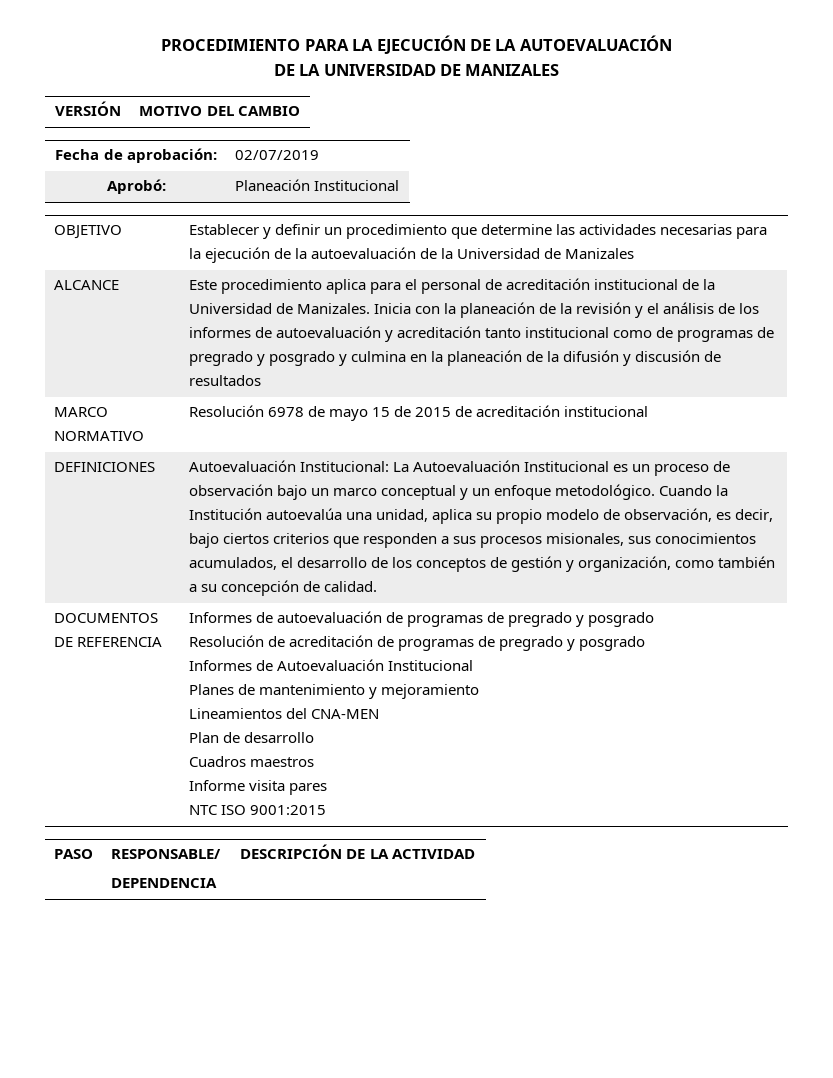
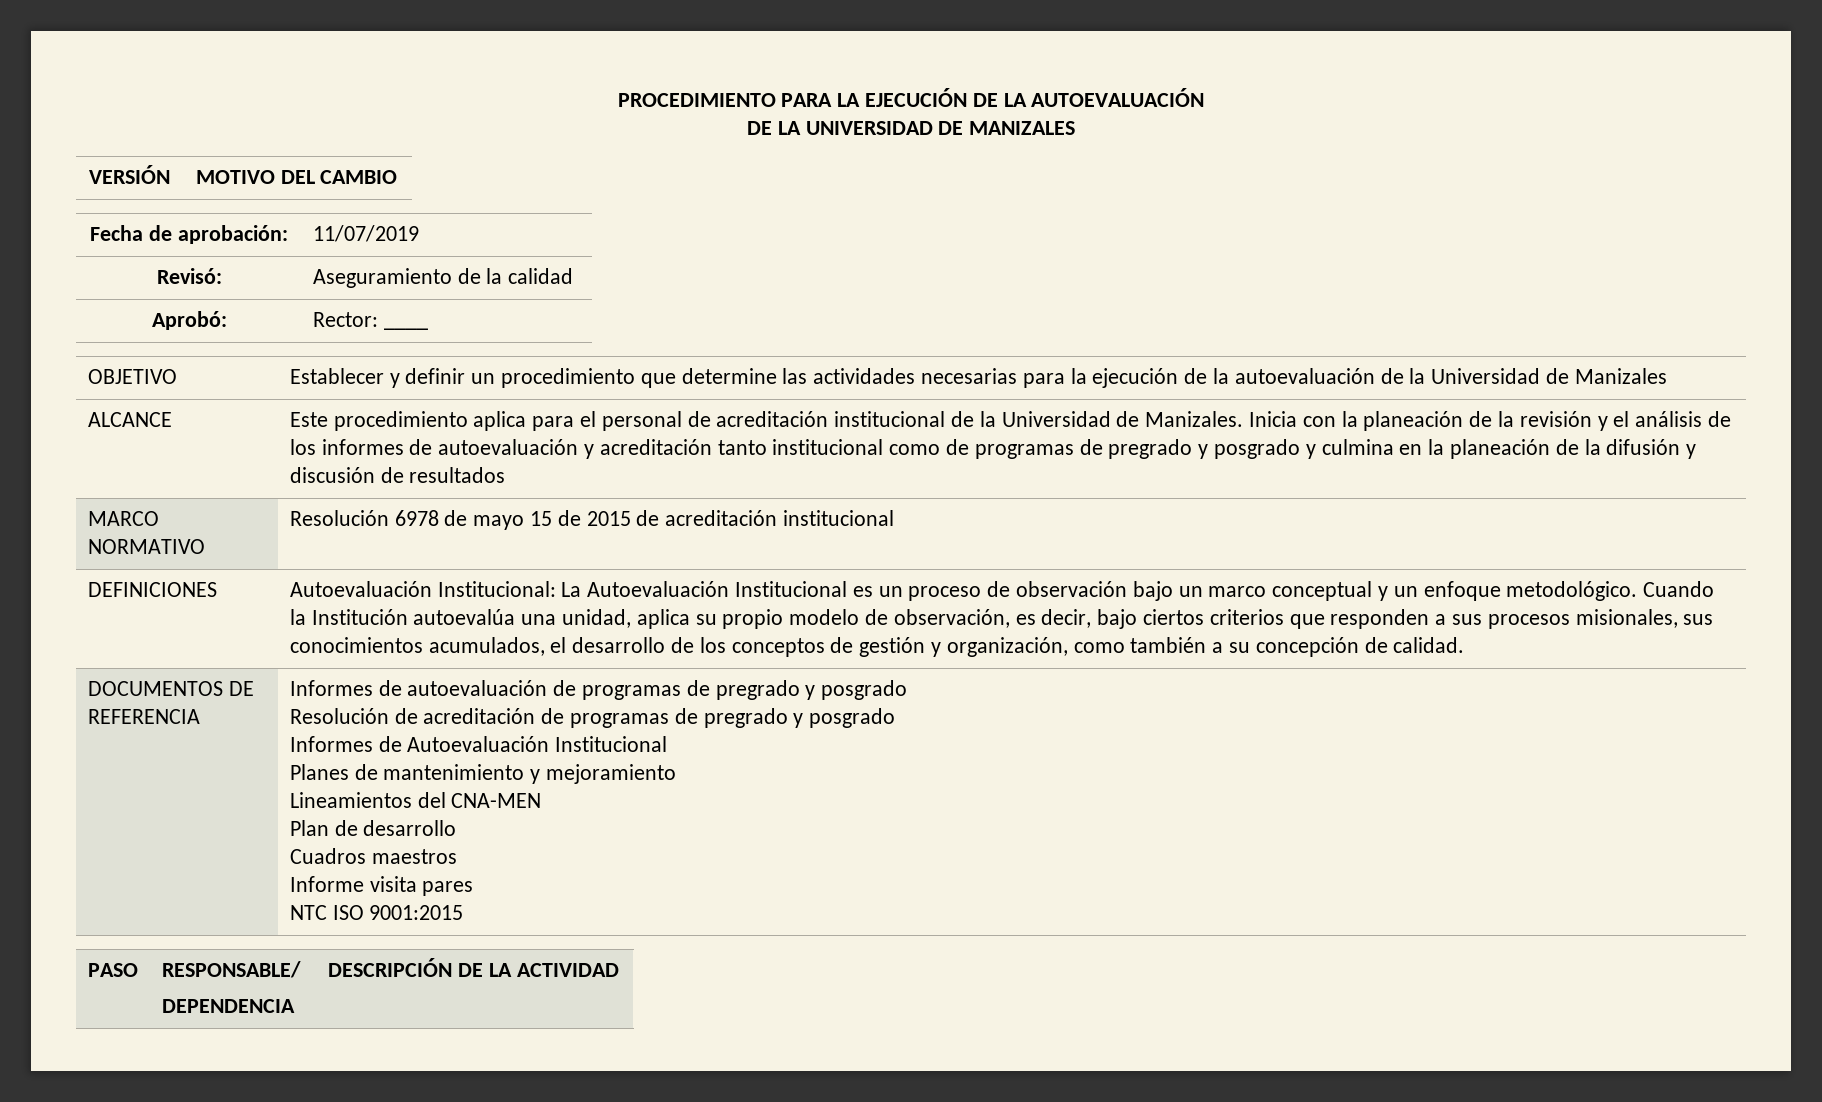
[234,150,319,160] 02/07/2019 -> [312,225,419,242] [156,268,222,284] [312,268,574,288] 11/07/2019 // Revisó: | Aseguramiento de la calidad
[234,179,399,191] Planeación Institucional -> [312,312,378,327] [383,327,428,330] Rector: ____

